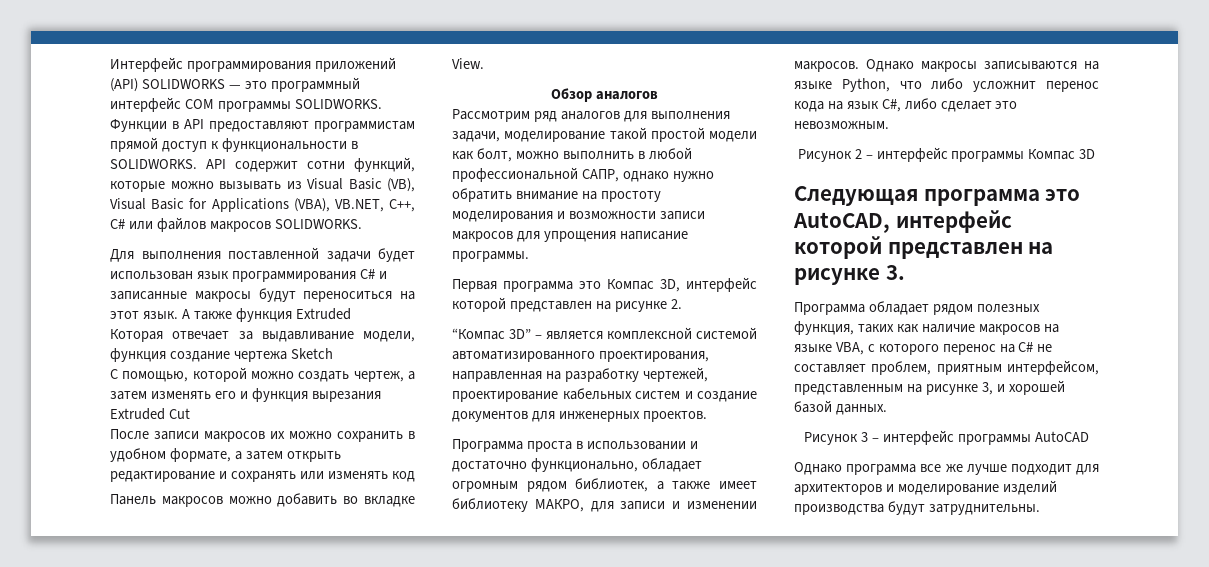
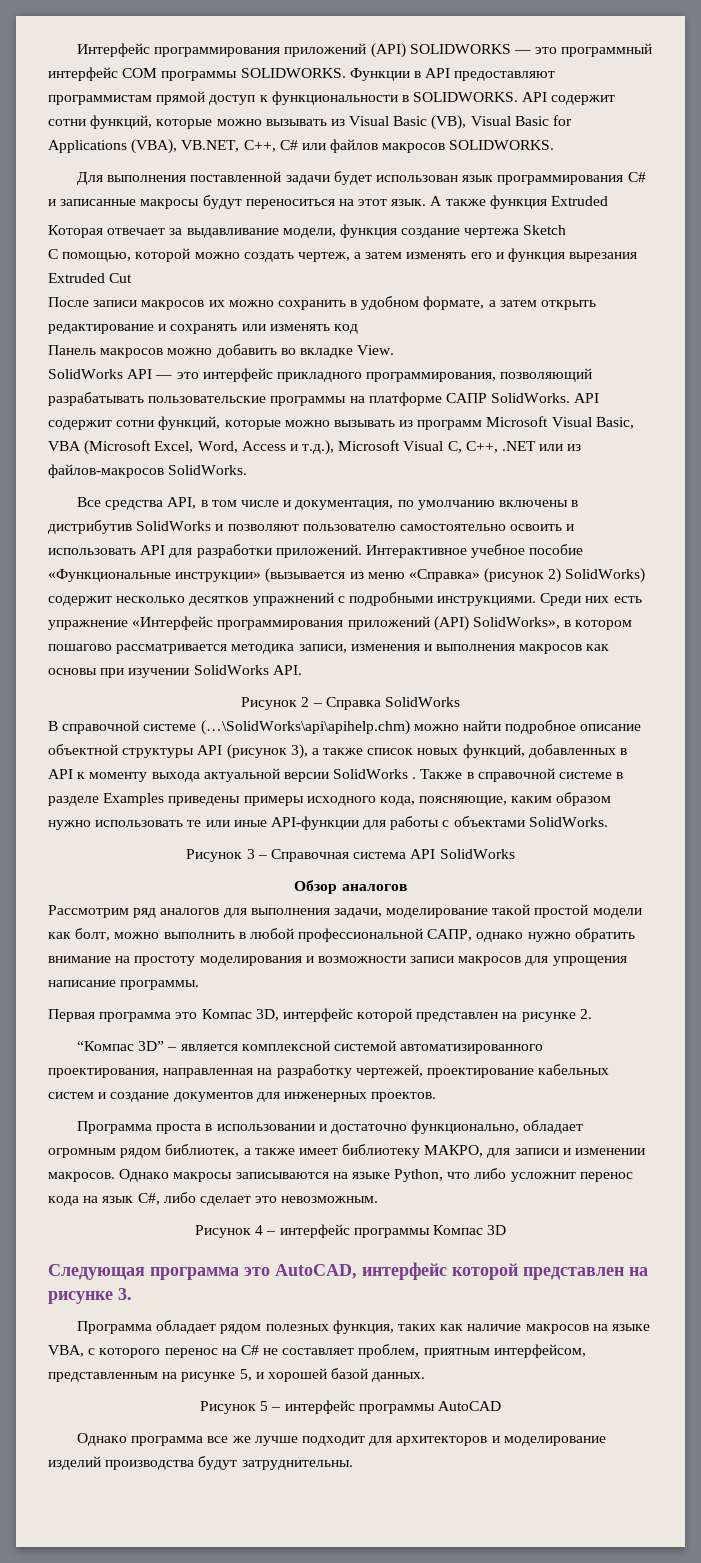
(484, 63) none -> [48,368,593,382] [48,392,600,406] [48,416,634,430] [48,440,582,455] [48,464,248,478] [77,497,579,510] [48,520,575,534] [48,544,584,558] [48,568,646,583] [48,592,642,606] [48,616,633,631] [48,644,610,654] [48,665,302,678] [241,697,460,710] [48,720,642,735] [48,744,628,759] [48,768,624,782] [48,792,612,806] [48,816,608,830] [186,849,515,862] // SolidWorks API — это интерфейс прикладного программирования, позволяющий разрабатывать пользовательские программы на платформе САПР SolidWorks. API содержит сотни функций, которые можно вызывать из программ Microsoft Visual Basic, VBA (Microsoft Excel, Word, Access и т.д.), Microsoft Visual C, C++, .NET или из файлов-макросов SolidWorks. // Все средства API, в том числе и документация, по умолчанию включены в дистрибутив SolidWorks и позволяют пользователю самостоятельно освоить и использовать API для разработки приложений. Интерактивное учебное пособие «Функциональные инструкции» (вызывается из меню «Справка» (рисунок 2) SolidWorks) содержит несколько десятков упражнений с подробными инструкциями. Среди них есть упражнение «Интерфейс программирования приложений (API) SolidWorks», в котором пошагово рассматривается методика записи, изменения и выполнения макросов как основы при изучении SolidWorks API. // Рисунок 2 – Справка SolidWorks // В справочной системе (…\SolidWorks\api\apihelp.chm) можно найти подробное описание объектной структуры API (рисунок 3), а также список новых функций, добавленных в API к моменту выхода актуальной версии SolidWorks . Также в справочной системе в разделе Examples приведены примеры исходного кода, поясняющие, каким образом нужно использовать те или иные API-функции для работы с объектами SolidWorks. // Рисунок 3 – Справочная система API SolidWorks
[854,149,862,159] 2 -> [255,1225,264,1235] 4
[981,382,993,395] 3, -> [239,1369,252,1381] 5,
[861,432,869,442] 3 -> [260,1401,269,1411] 5

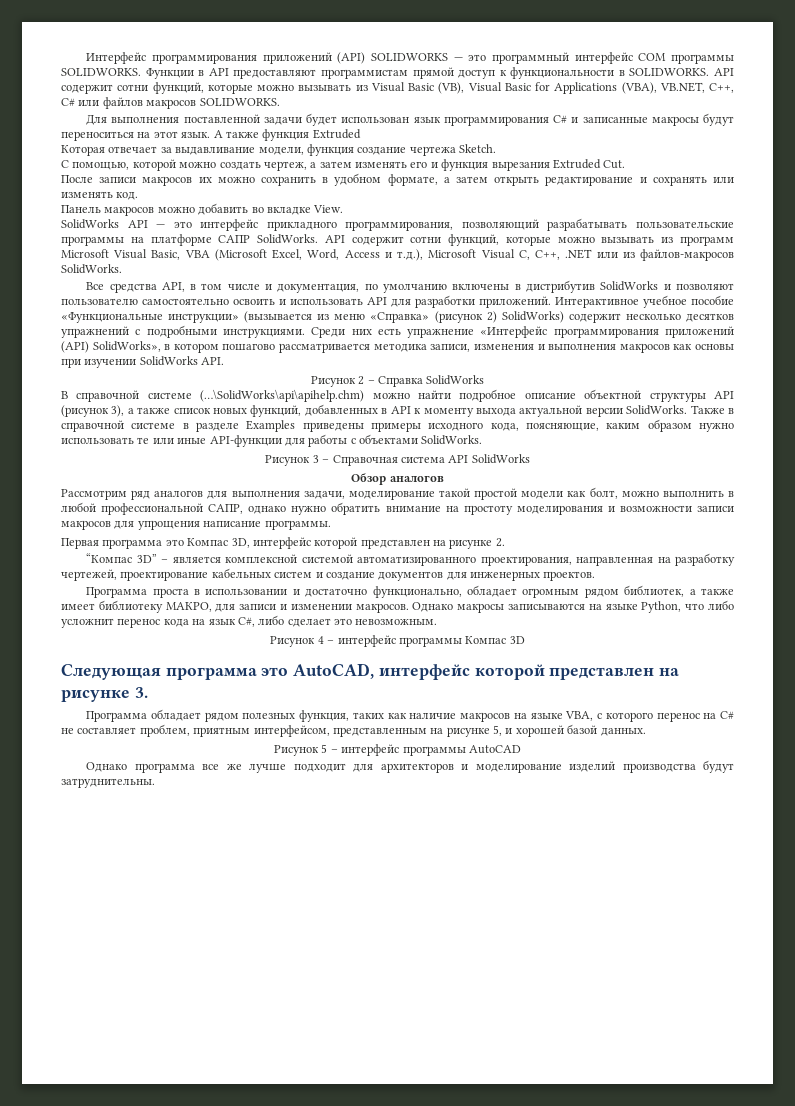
[523,225,567,235] Sketch -> [459,144,496,153] Sketch.
[109,273,133,283] Cut -> [603,160,626,169] Cut.
[333,324,358,334] код -> [116,192,139,200] код.
[333,769,417,779] SolidWorks . -> [626,405,688,415] SolidWorks.

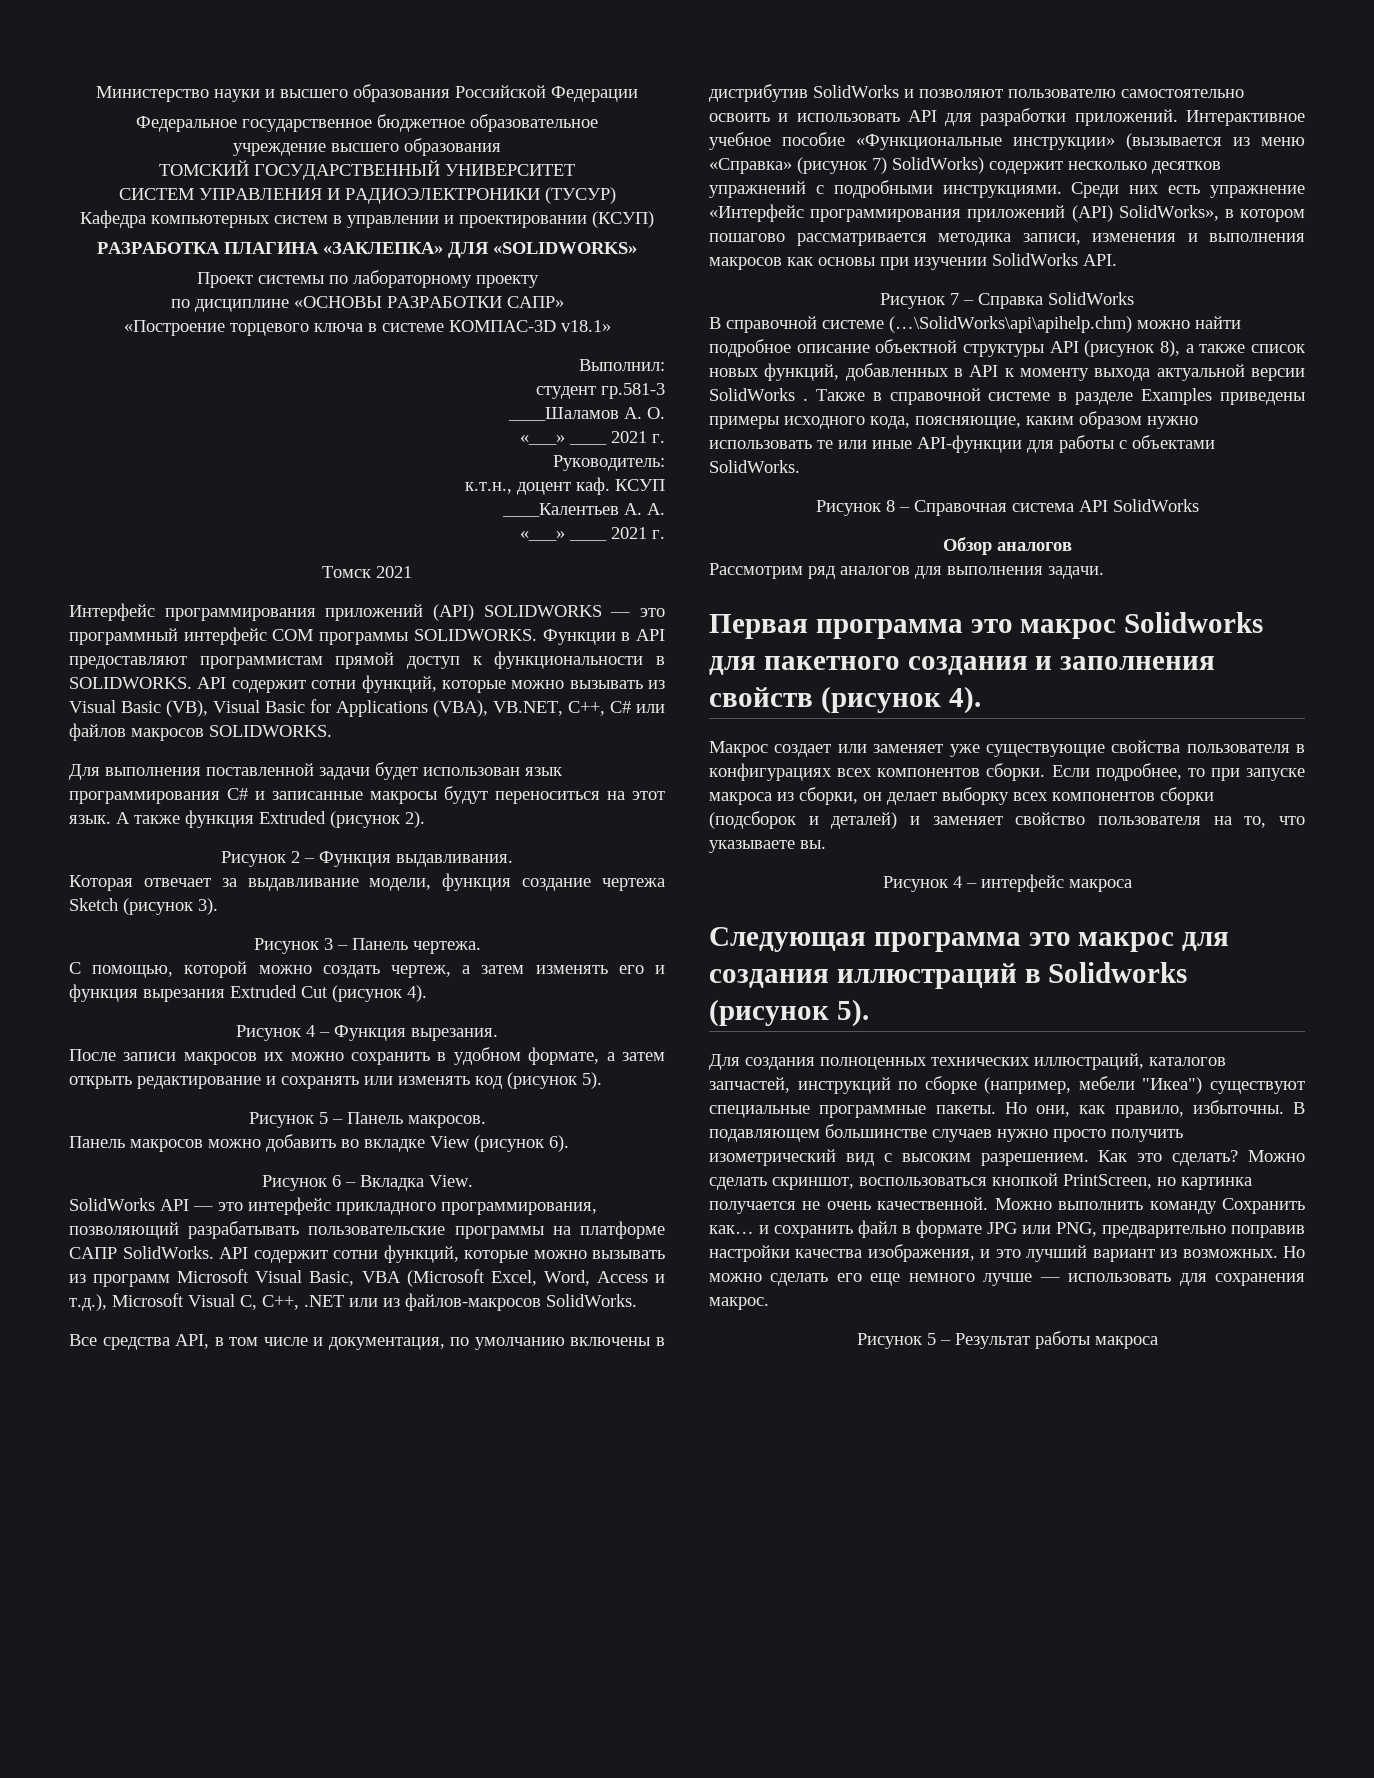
(86, 58) none -> [96,84,638,102] [136,114,598,132] [233,138,501,156] [159,160,575,180] [118,187,616,204] [80,210,654,228] [97,242,637,258] [196,270,539,288] [170,296,564,312] [123,320,611,336] [579,359,665,371] [536,383,665,399] [508,407,665,421] [520,435,607,445] [611,431,665,443] [553,455,665,471] [465,477,665,495] [502,503,665,517] [520,531,607,541] [611,527,665,539] [322,566,412,578] Министерство науки и высшего образования Российской Федерации // Федеральное государственное бюджетное образовательное // учреждение высшего образования // ТОМСКИЙ ГОСУДАРСТВЕННЫЙ УНИВЕРСИТЕТ // СИСТЕМ УПРАВЛЕНИЯ И РАДИОЭЛЕКТРОНИКИ (ТУСУР) // Кафедра компьютерных систем в управлении и проектировании (КСУП) // РАЗРАБОТКА ПЛАГИНА «ЗАКЛЕПКА» ДЛЯ «SOLIDWORKS» // Проект системы по лабораторному проекту // по дисциплине «ОСНОВЫ РАЗРАБОТКИ САПР» // «Построение торцевого ключа в системе КОМПАС-3D v18.1» // Выполнил: // студент гр.581-3 // ____Шаламов А. О. // «___» ____ 2021 г. // Руководитель: // к.т.н., доцент каф. КСУП // ____Калентьев А. А. // «___» ____ 2021 г. // Томск 2021 //
(361, 134) none -> [330,811,425,828] [221,851,513,867] (рисунок 2). // Рисунок 2 – Функция выдавливания.
[459,144,496,153] Sketch. -> [69,898,218,915] [253,938,481,954] Sketch (рисунок 3). // Рисунок 3 – Панель чертежа.
[603,160,626,169] Cut. -> [301,985,427,1002] [236,1025,498,1041] Cut (рисунок 4). // Рисунок 4 – Функция вырезания.
[116,192,139,200] код. -> [475,1072,602,1089] [248,1112,486,1128] код (рисунок 5). // Рисунок 5 – Панель макросов.
(311, 211) none -> [430,1135,569,1152] [261,1175,424,1191] View (рисунок 6). // Рисунок 6 – Вкладка
[486,311,497,323] 2) -> [872,157,887,174] 7)
[358,376,365,385] 2 -> [950,293,959,305] 7
[111,405,125,417] 3), -> [1160,340,1180,357] 8),
[626,405,688,415] SolidWorks. -> [709,388,808,401] SolidWorks .
[312,455,319,463] 3 -> [885,500,895,512] 8
[303,487,734,500] [61,502,735,515] [61,520,331,530] [61,537,505,549] [86,553,735,566] [61,568,596,581] [86,585,734,598] [61,600,734,613] [61,615,438,628] задачи, моделирование такой простой модели как болт, можно выполнить в любой профессиональной САПР, однако нужно обратить внимание на простоту моделирования и возможности записи макросов для упрощения написание программы. // Первая программа это Компас 3D, интерфейс которой представлен на рисунке 2. // “Компас 3D” – является комплексной системой автоматизированного проектирования, направленная на разработку чертежей, проектирование кабельных систем и создание документов для инженерных проектов. // Программа проста в использовании и достаточно функционально, обладает огромным рядом библиотек, а также имеет библиотеку МАКРО, для записи и изменении макросов. Однако макросы записываются на языке Python, что либо усложнит перенос кода на язык C#, либо сделает это невозможным. -> [1048,566,1104,579] [709,612,1264,639] [709,656,1216,675] [709,686,981,714] [709,740,1305,757] [709,763,1305,781] [709,787,1214,805] [709,811,1305,829] [709,840,826,853] задачи. // Первая программа это макрос Solidworks для пакетного создания и заполнения свойств (рисунок 4). // Макрос создает или заменяет уже существующие свойства пользователя в конфигурациях всех компонентов сборки. Если подробнее, то при запуске макроса из сборки, он делает выборку всех компонентов сборки (подсборок и деталей) и заменяет свойство пользователя на то, что указываете вы.
[398,636,525,647] программы Компас 3D -> [1068,879,1132,892] макроса
[293,663,680,680] [61,687,148,702] [86,709,734,722] [61,724,646,737] [274,744,521,756] [86,760,734,773] [61,778,155,788] AutoCAD, интерфейс которой представлен на рисунке 3. // Программа обладает рядом полезных функция, таких как наличие макросов на языке VBA, с которого перенос на C# не составляет проблем, приятным интерфейсом, представленным на рисунке 5, и хорошей базой данных. // Рисунок 5 – интерфейс программы AutoCAD // Однако программа все же лучше подходит для архитекторов и моделирование изделий производства будут затруднительны. -> [1078,932,1230,952] [709,962,1188,989] [709,999,869,1027] [709,1053,1226,1070] [709,1076,1305,1094] [709,1100,1305,1118] [709,1124,1183,1142] [709,1149,1305,1166] [709,1173,1252,1190] [709,1197,1305,1214] [709,1220,1305,1238] [709,1244,1305,1262] [709,1273,1305,1286] [709,1297,769,1310] [856,1331,1158,1349] макрос для создания иллюстраций в Solidworks (рисунок 5). // Для создания полноценных технических иллюстраций, каталогов запчастей, инструкций по сборке (например, мебели "Икеа") существуют специальные программные пакеты. Но они, как правило, избыточны. В подавляющем большинстве случаев нужно просто получить изометрический вид с высоким разрешением. Как это сделать? Можно сделать скриншот, воспользоваться кнопкой PrintScreen, но картинка получается не очень качественной. Можно выполнить команду Сохранить как… и сохранить файл в формате JPG или PNG, предварительно поправив настройки качества изображения, и это лучший вариант из возможных. Но можно сделать его еще немного лучше — использовать для сохранения макрос. // Рисунок 5 – Результат работы макроса

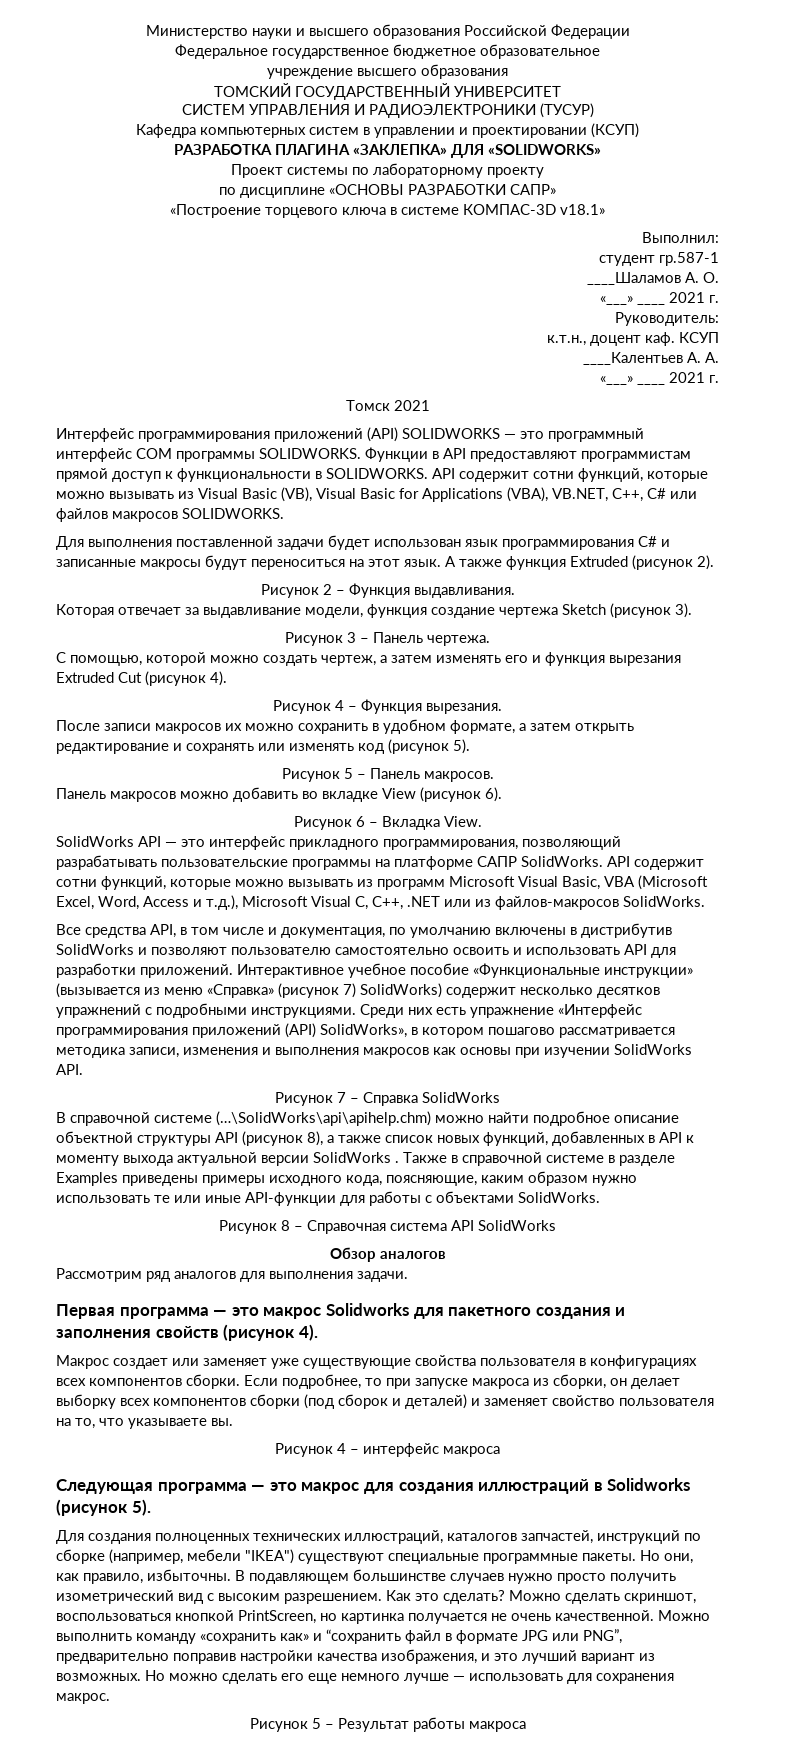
[601,383,665,399] гр.581-3 -> [659,252,719,266] гр.587-1
(963, 629) none -> [213,1310,228,1316] —
[709,811,796,829] (подсборок -> [304,1394,388,1409] (под сборок
(1021, 942) none -> [251,1485,266,1491] —
[1142,1077,1203,1094] "Икеа") -> [245,1549,294,1564] "IKEA")
[1222,1198,1305,1214] [709,1225,853,1238] Сохранить как… и сохранить -> [200,1629,401,1644] «сохранить как» и “сохранить
[1056,1222,1097,1237] PNG, -> [583,1629,622,1644] PNG”,

